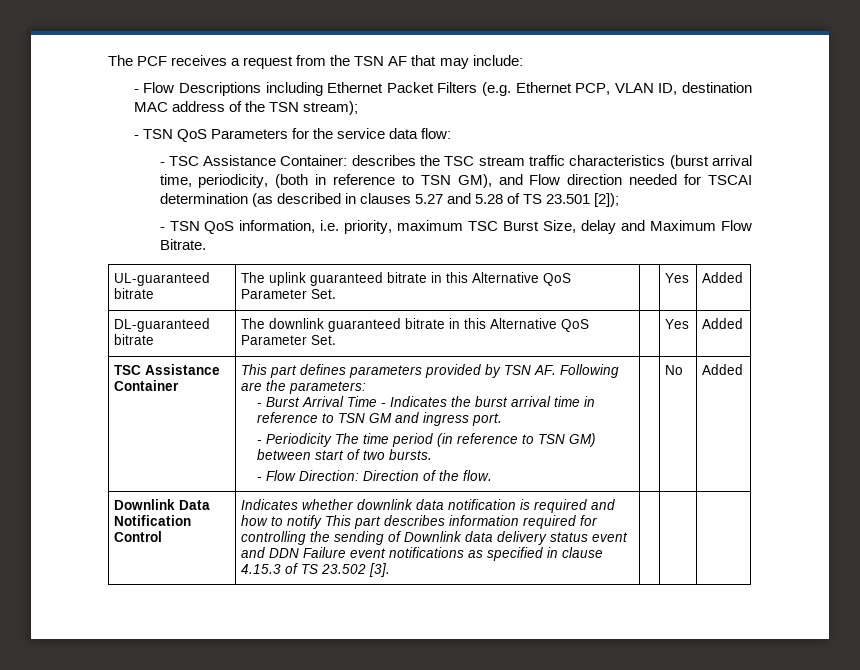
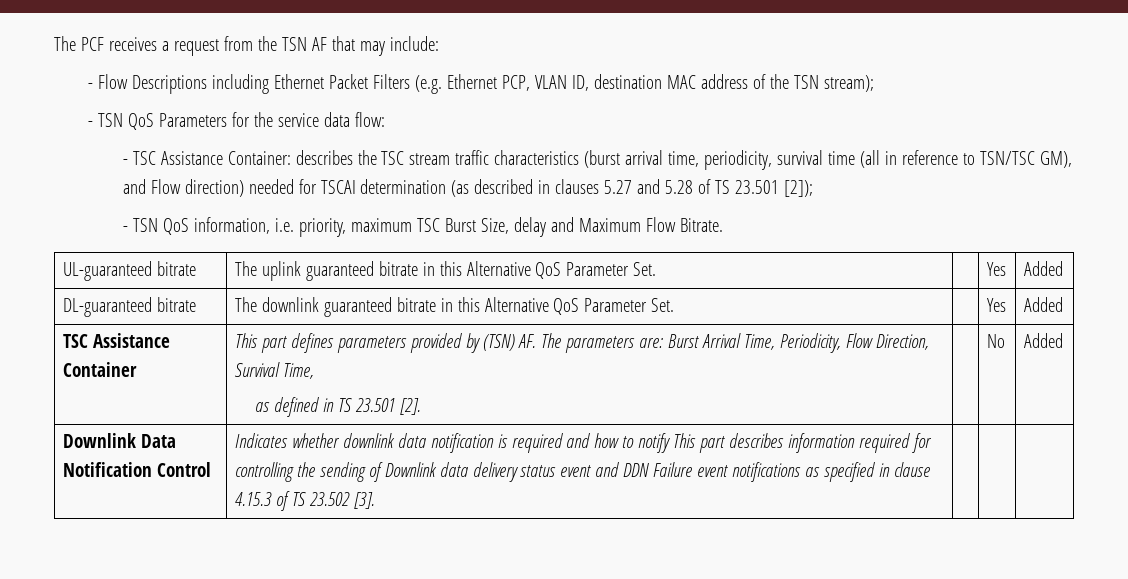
[275,174,451,188] (both in reference to TSN -> [777,150,1036,168] survival time (all in reference to TSN/TSC
[567,174,623,185] direction -> [184,179,244,197] direction)
[504,364,620,378] [241,380,367,394] [256,396,595,407] [256,412,502,426] [256,433,596,447] [256,449,432,460] [256,470,492,481] TSN AF. Following are the parameters: // - Burst Arrival Time - Indicates the burst arrival time in reference to TSN GM and ingress port. // - Periodicity The time period (in reference to TSN GM) between start of two bursts. // - Flow Direction: Direction of the flow. -> [482,333,930,353] [234,362,314,379] [255,397,422,417] (TSN) AF. The parameters are: Burst Arrival Time, Periodicity, Flow Direction, Survival Time, // as defined in TS 23.501 [2].

